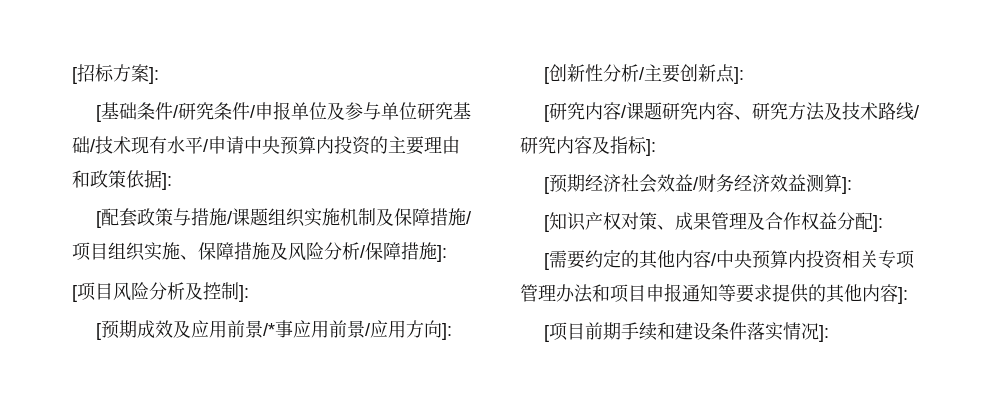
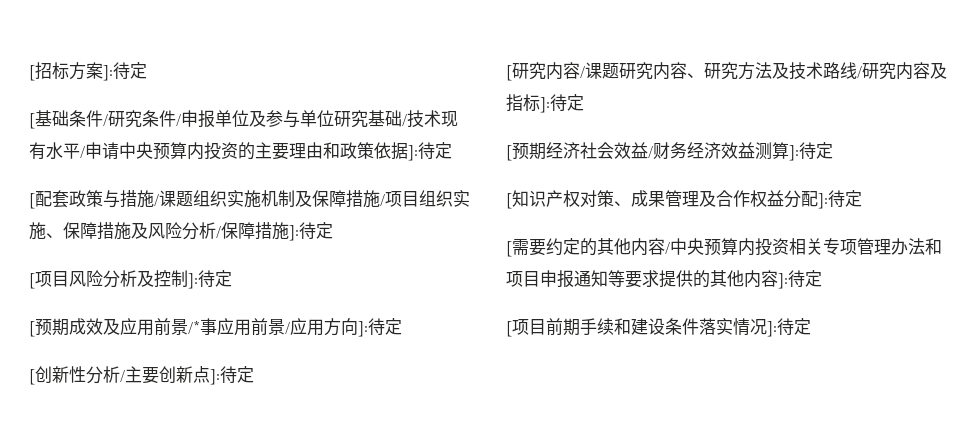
(159, 75) none -> [113,62,147,80] 待定
(172, 181) none -> [418,142,452,160] 待定
(447, 253) none -> [299,222,333,240] 待定
(249, 293) none -> [198,270,232,288] 待定
(453, 331) none -> [368,318,402,336] 待定
(745, 75) none -> [220,366,254,384] 待定
(656, 147) none -> [550,94,584,112] 待定
(853, 185) none -> [799,142,833,160] 待定
(884, 223) none -> [828,190,862,208] 待定
(908, 295) none -> [788,270,822,288] 待定
(830, 333) none -> [777,318,811,336] 待定

